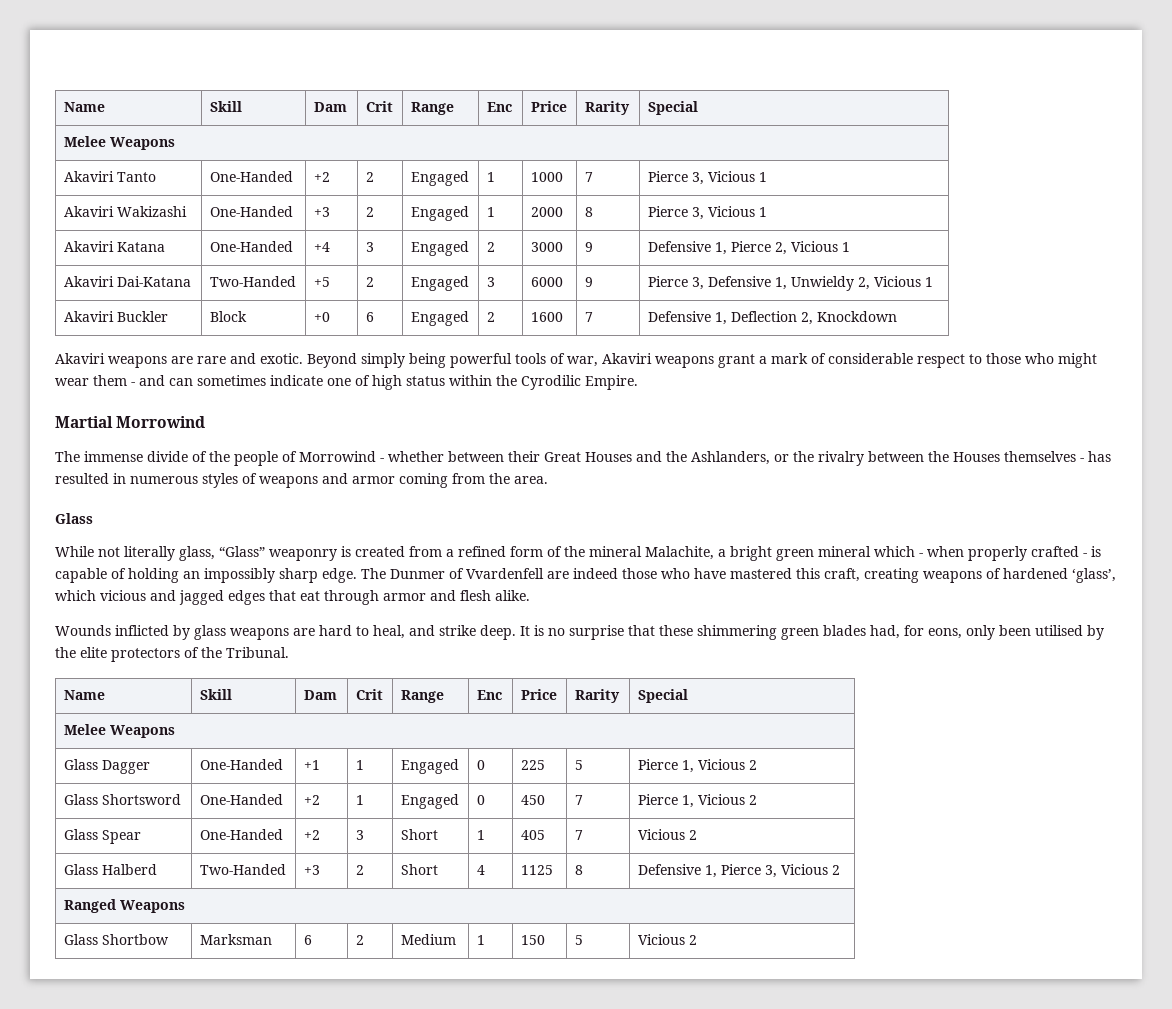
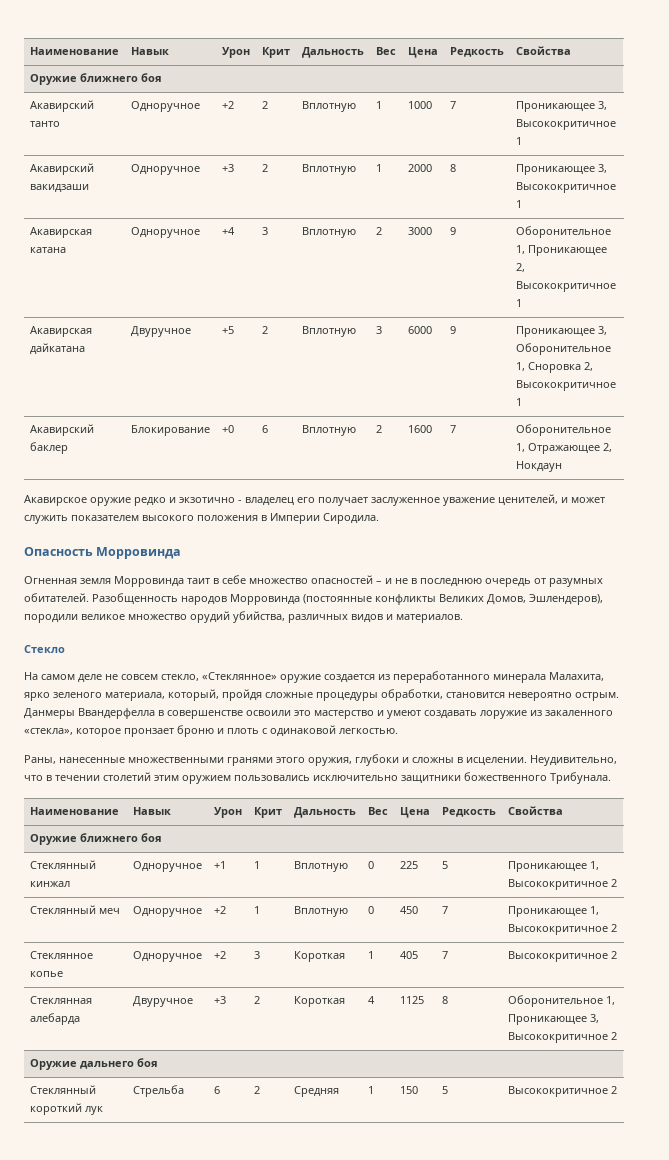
[63,102,105,112] [209,101,242,112] [313,102,347,112] [365,101,393,112] [410,102,454,115] [486,102,512,112] [530,101,567,112] [584,101,630,115] [647,101,698,115] [63,136,175,150] [63,171,156,182] [209,171,293,182] Name | Skill | Dam | Crit | Range | Enc | Price | Rarity | Special // Melee Weapons // Akaviri Tanto | One-Handed -> [29,47,119,55] [130,47,169,55] [221,47,250,58] [261,47,290,58] [301,47,364,58] [375,47,396,55] [407,47,438,58] [449,47,504,57] [515,46,571,55] [29,73,162,85] [29,100,94,112] [29,121,60,127] [130,101,200,112] Наименование | Навык | Урон | Крит | Дальность | Вес | Цена | Редкость | Свойства // Оружие ближнего боя // Акавирский танто | Одноручное
[410,171,469,186] Engaged -> [301,101,356,112] Вплотную
[647,171,767,185] [63,206,187,217] [209,206,293,217] [313,207,330,217] [365,207,374,217] [410,206,469,221] Pierce 3, Vicious 1 // Akaviri Wakizashi | One-Handed | +3 | 2 | Engaged -> [515,101,607,112] [515,119,616,130] [515,137,522,145] [29,163,94,175] [29,184,89,193] [130,164,200,175] [221,164,234,172] [261,164,268,172] [301,164,356,175] Проникающее 3, Высококритичное 1 // Акавирский вакидзаши | Одноручное | +3 | 2 | Вплотную
[647,206,767,220] [63,241,165,252] [209,241,293,252] Pierce 3, Vicious 1 // Akaviri Katana | One-Handed -> [515,164,607,175] [515,182,616,193] [515,200,522,208] [29,227,92,238] [29,247,66,253] [130,227,200,238] Проникающее 3, Высококритичное 1 // Акавирская катана | Одноручное
[410,241,469,256] Engaged -> [301,227,356,238] Вплотную
[647,241,850,255] [63,276,191,287] [209,276,296,287] Defensive 1, Pierce 2, Vicious 1 // Akaviri Dai-Katana | Two-Handed -> [515,226,611,238] [515,245,607,256] [515,263,525,272] [515,281,616,292] [515,299,522,307] [29,326,92,337] [29,343,85,355] [130,326,191,337] Оборонительное 1, Проникающее 2, Высококритичное 1 // Акавирская дайкатана | Двуручное
[410,276,469,291] Engaged -> [301,326,356,337] Вплотную
[647,276,933,291] [63,311,168,322] [209,311,247,322] Pierce 3, Defensive 1, Unwieldy 2, Vicious 1 // Akaviri Buckler | Block -> [515,326,607,337] [515,343,611,355] [515,362,593,373] [515,380,616,391] [515,398,522,406] [29,424,94,436] [29,442,68,454] [130,425,210,436] Проникающее 3, Оборонительное 1, Сноровка 2, Высококритичное 1 // Акавирский баклер | Блокирование
[410,311,469,326] Engaged -> [301,425,356,436] Вплотную
[647,311,897,325] [55,353,1097,368] [55,375,638,390] [55,416,206,428] [55,451,1111,466] [55,473,548,488] [55,513,93,524] [55,546,1101,561] [55,568,1116,583] [55,590,530,605] [55,625,1104,640] [55,647,289,662] [63,690,105,700] [199,689,232,700] [303,690,337,700] [355,689,383,700] [400,690,444,703] [476,690,502,700] [520,689,557,700] [574,689,620,703] [637,689,688,703] [63,724,175,738] [63,759,150,774] [199,759,283,770] Defensive 1, Deflection 2, Knockdown // Akaviri weapons are rare and exotic. Beyond simply being powerful tools of war, Akaviri weapons grant a mark of considerable respect to those who might wear them - and can sometimes indicate one of high status within the Cyrodilic Empire. // Martial Morrowind // The immense divide of the people of Morrowind - whether between their Great Houses and the Ashlanders, or the rivalry between the Houses themselves - has resulted in numerous styles of weapons and armor coming from the area. // Glass // While not literally glass, “Glass” weaponry is created from a refined form of the mineral Malachite, a bright green mineral which - when properly crafted - is capable of holding an impossibly sharp edge. The Dunmer of Vvardenfell are indeed those who have mastered this craft, creating weapons of hardened ‘glass’, which vicious and jagged edges that eat through armor and flesh alike. // Wounds inflicted by glass weapons are hard to heal, and strike deep. It is no surprise that these shimmering green blades had, for eons, only been utilised by the elite protectors of the Tribunal. // Name | Skill | Dam | Crit | Range | Enc | Price | Rarity | Special // Melee Weapons // Glass Dagger | One-Handed -> [515,424,611,436] [515,443,612,454] [515,461,562,472] [24,494,605,506] [24,513,379,524] [24,547,182,559] [24,575,603,587] [24,593,603,605] [24,611,463,623] [24,645,65,653] [24,671,604,683] [24,689,619,701] [24,708,613,719] [24,725,398,737] [24,754,617,766] [24,772,611,784] [29,807,119,815] [132,807,171,815] [213,807,242,818] [253,807,282,818] [293,807,356,818] [367,807,388,815] [399,807,430,818] [441,807,496,817] [507,806,563,815] [29,833,162,845] [29,860,96,869] [29,881,70,887] [132,861,202,872] Оборонительное 1, Отражающее 2, Нокдаун // Акавирское оружие редко и экзотично - владелец его получает заслуженное уважение ценителей, и может служить показателем высокого положения в Империи Сиродила. // Опасность Морровинда // Огненная земля Морровинда таит в себе множество опасностей – и не в последнюю очередь от разумных обитателей. Разобщенность народов Морровинда (постоянные конфликты Великих Домов, Эшлендеров), породили великое множество орудий убийства, различных видов и материалов. // Стекло // На самом деле не совсем стекло, «Стеклянное» оружие создается из переработанного минерала Малахита, ярко зеленого материала, который, пройдя сложные процедуры обработки, становится невероятно острым. Данмеры Ввандерфелла в совершенстве освоили это мастерство и умеют создавать лоружие из закаленного «стекла», которое пронзает броню и плоть с одинаковой легкостью. // Раны, нанесенные множественными гранями этого оружия, глубоки и сложны в исцелении. Неудивительно, что в течении столетий этим оружием пользовались исключительно защитники божественного Трибунала. // Наименование | Навык | Урон | Крит | Дальность | Вес | Цена | Редкость | Свойства // Оружие ближнего боя // Стеклянный кинжал | Одноручное
[400,759,459,774] Engaged -> [293,861,348,872] Вплотную
[637,759,757,773] [63,794,181,805] [199,794,283,805] Pierce 1, Vicious 2 // Glass Shortsword | One-Handed -> [507,861,599,872] [507,879,617,890] [29,905,120,914] [132,906,202,917] Проникающее 1, Высококритичное 2 // Стеклянный меч | Одноручное
[400,794,459,809] Engaged -> [293,906,348,917] Вплотную
[637,794,757,808] [63,829,141,844] [199,829,283,840] Pierce 1, Vicious 2 // Glass Spear | One-Handed -> [507,906,599,917] [507,924,617,935] [29,951,93,959] [29,971,63,977] [132,951,202,962] Проникающее 1, Высококритичное 2 // Стеклянное копье | Одноручное
[400,829,438,840] Short -> [293,951,345,962] Короткая
[637,829,697,840] [63,864,157,875] [199,864,286,875] [303,865,320,875] [355,865,364,875] [400,864,438,875] Vicious 2 // Glass Halberd | Two-Handed | +3 | 2 | Short -> [507,951,617,962] [29,996,92,1004] [29,1013,80,1025] [132,996,193,1007] [213,996,226,1004] [253,996,260,1004] [293,996,345,1007] Высококритичное 2 // Стеклянная алебарда | Двуручное | +3 | 2 | Короткая
[637,864,840,878] [63,899,185,913] [63,934,169,945] [199,934,272,945] Defensive 1, Pierce 3, Vicious 2 // Ranged Weapons // Glass Shortbow | Marksman -> [507,995,615,1007] [507,1014,599,1025] [507,1032,617,1043] [29,1058,158,1070] [29,1085,96,1094] [29,1103,103,1115] [132,1085,184,1097] Оборонительное 1, Проникающее 3, Высококритичное 2 // Оружие дальнего боя // Стеклянный короткий лук | Стрельба
[400,934,456,945] Medium -> [293,1086,339,1097] Средняя
[637,934,685,945] Vicious -> [507,1086,608,1097] Высококритичное

